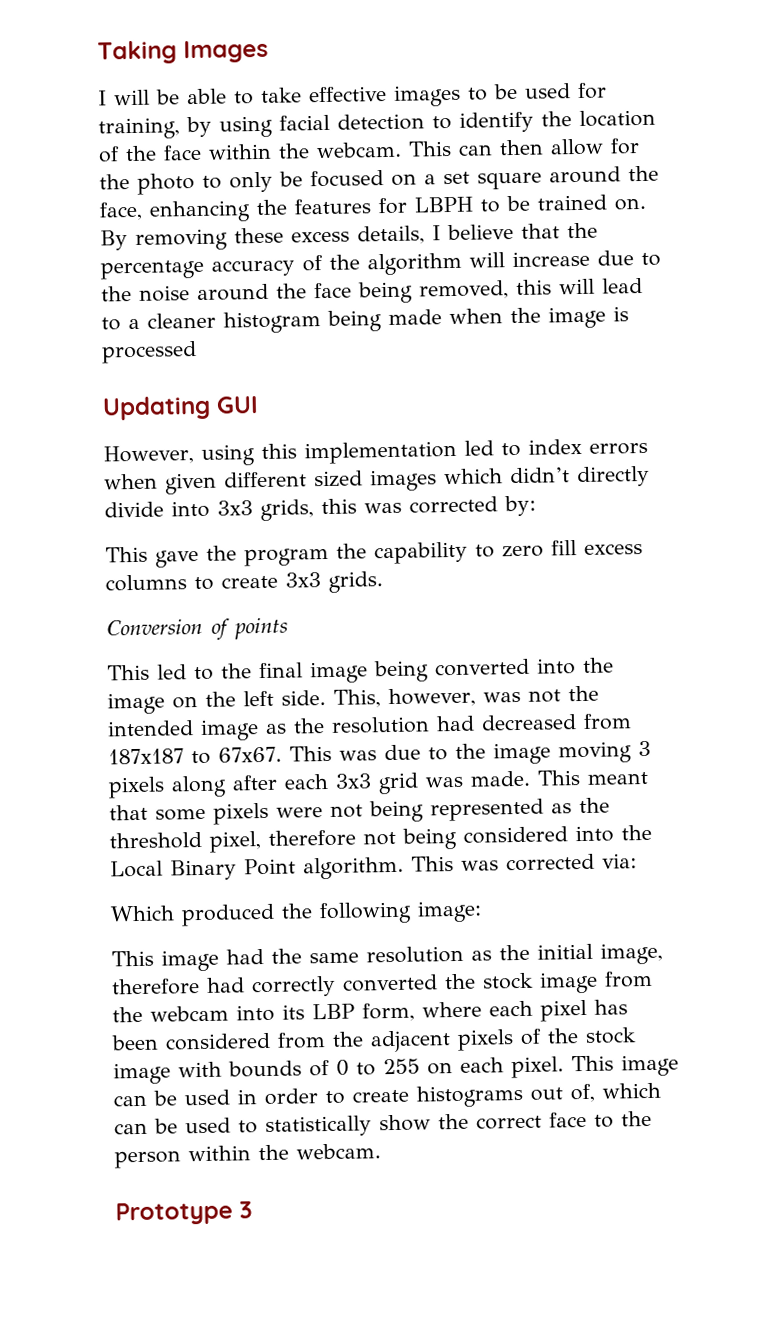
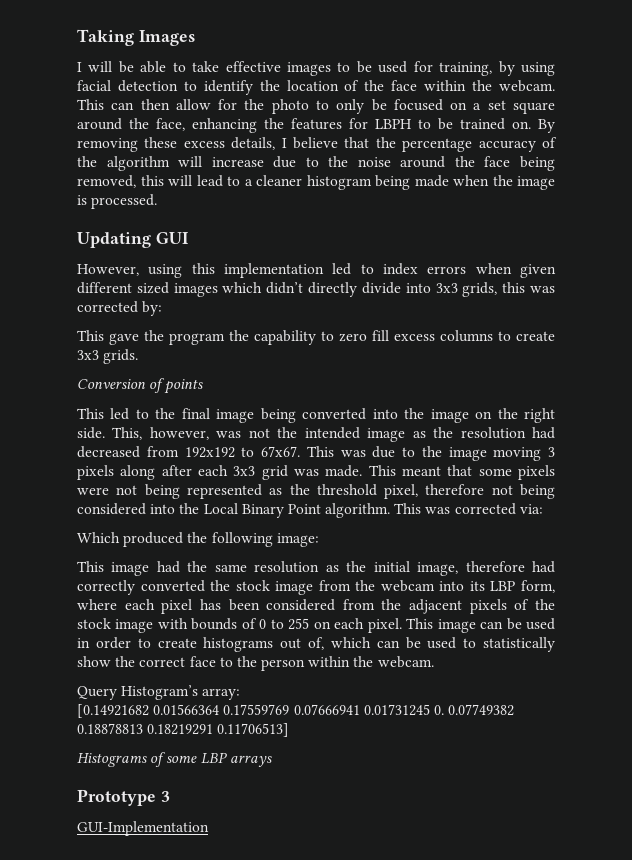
[101,341,197,364] processed -> [91,194,158,209] processed.
[243,690,274,707] left -> [523,408,555,423] right
[108,748,184,765] 187x187 -> [184,447,235,458] 192x192
(381, 1151) none -> [77,685,241,700] [77,704,515,718] [77,723,290,737] [77,752,272,767] // Query Histogram’s array: // [0.14921682 0.01566364 0.17559769 0.07666941 0.01731245 0. 0.07749382 0.18878813 0.18219291 0.11706513] // Histograms of some LBP arrays
(253, 1210) none -> [77,821,209,836] // GUI-Implementation

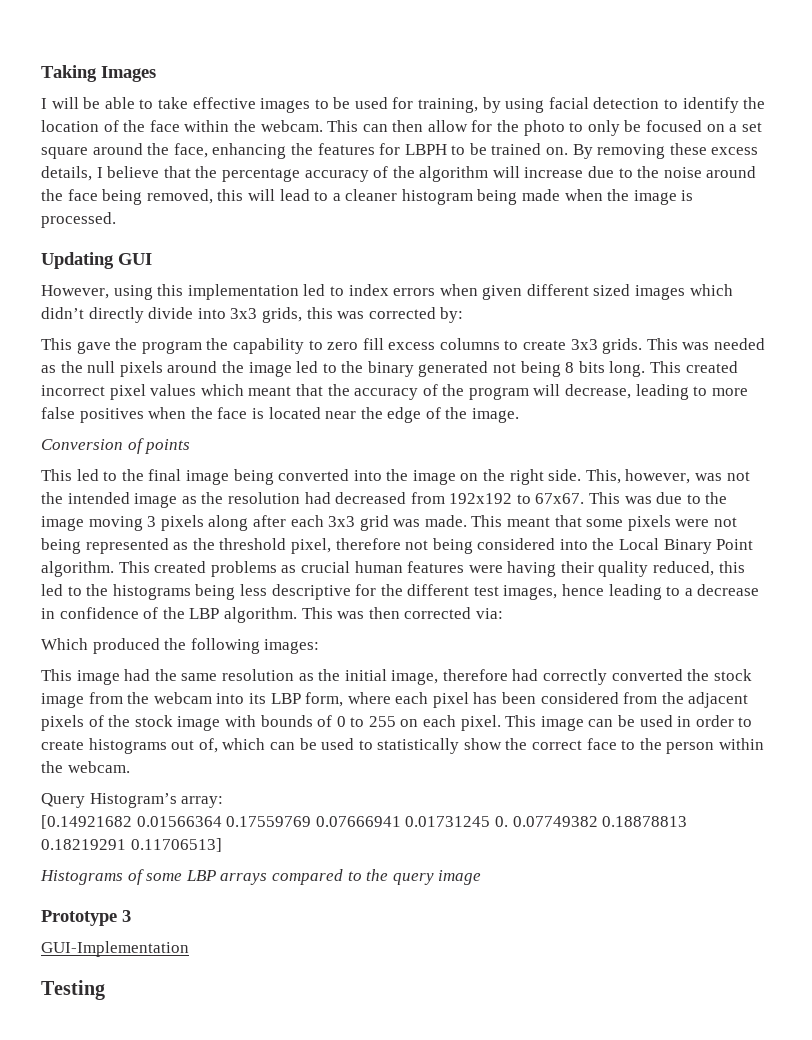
(139, 356) none -> [646,338,766,350] [41,361,738,377] [41,384,748,400] [41,407,520,423] This was needed as the null pixels around the image led to the binary generated not being 8 bits long. This created incorrect pixel values which meant that the accuracy of the program will decrease, leading to more false positives when the face is located near the edge of the image.
[425,507,451,514] was -> [154,561,745,577] [41,584,760,600] [41,607,400,623] created problems as crucial human features were having their quality reduced, this led to the histograms being less descriptive for the different test images, hence leading to a decrease in confidence of the LBP algorithm. This was then
[276,533,319,547] image: -> [264,639,320,654] images:
(272, 761) none -> [271,869,482,885] compared to the query image
(209, 828) none -> [41,980,105,1000] // Testing

